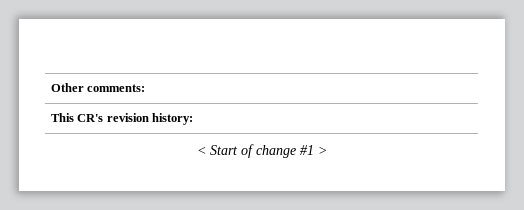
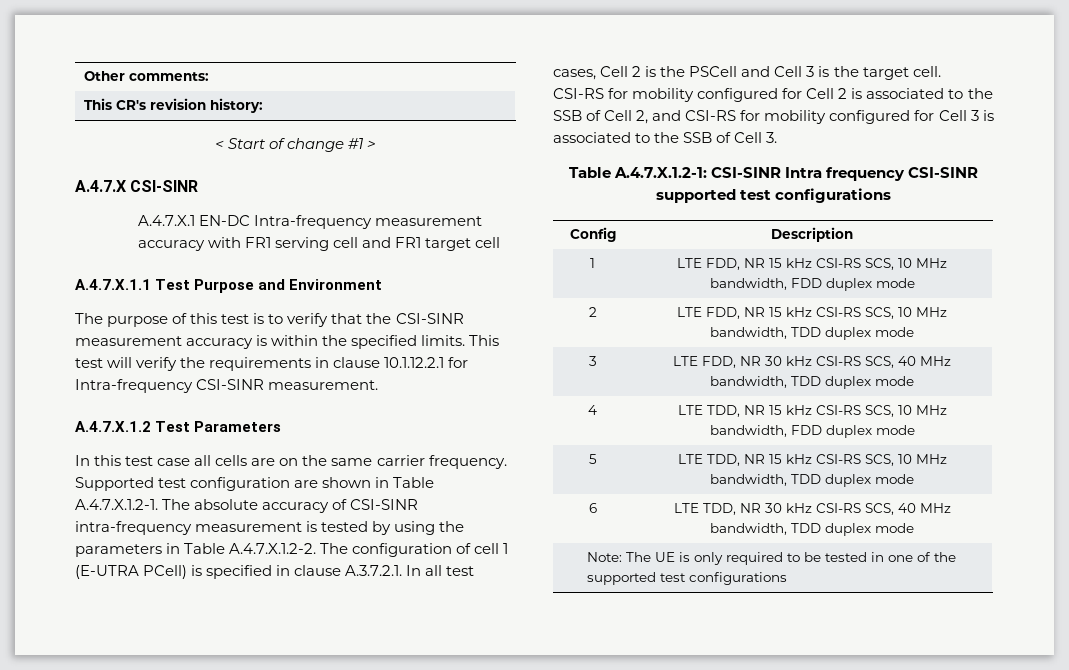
(327, 150) none -> [75,180,199,192] [137,215,482,229] [137,237,500,251] [75,279,383,293] [75,313,464,327] [75,335,500,349] [75,357,469,371] [75,379,379,393] [75,421,282,432] [75,455,507,469] [75,477,435,491] [75,499,419,513] [75,521,465,535] [75,543,509,557] [75,565,475,579] [553,66,941,80] [553,88,993,102] [553,110,994,124] [553,132,778,143] [568,167,979,181] [655,188,892,203] [569,227,616,242] [771,227,853,242] [590,258,595,268] [677,258,947,270] [709,278,915,291] [588,307,597,317] [677,307,947,319] [710,327,914,340] [588,356,597,366] [673,356,951,368] [710,376,914,389] [588,405,597,415] [677,405,947,417] [709,425,915,438] [588,454,597,464] [677,454,947,466] [710,474,914,487] [588,503,597,513] [673,503,951,515] [710,523,914,536] [586,552,956,565] [586,572,787,585] // A.4.7.X CSI-SINR // A.4.7.X.1 EN-DC Intra-frequency measurement accuracy with FR1 serving cell and FR1 target cell // A.4.7.X.1.1 Test Purpose and Environment // The purpose of this test is to verify that the CSI-SINR measurement accuracy is within the specified limits. This test will verify the requirements in clause 10.1.12.2.1 for Intra-frequency CSI-SINR measurement. // A.4.7.X.1.2 Test Parameters // In this test case all cells are on the same carrier frequency. Supported test configuration are shown in Table A.4.7.X.1.2-1. The absolute accuracy of CSI-SINR intra-frequency measurement is tested by using the parameters in Table A.4.7.X.1.2-2. The configuration of cell 1 (E-UTRA PCell) is specified in clause A.3.7.2.1. In all test cases, Cell 2 is the PSCell and Cell 3 is the target cell. CSI-RS for mobility configured for Cell 2 is associated to the SSB of Cell 2, and CSI-RS for mobility configured for Cell 3 is associated to the SSB of Cell 3. // Table A.4.7.X.1.2-1: CSI-SINR Intra frequency CSI-SINR supported test configurations // Config | Description // 1 | LTE FDD, NR 15 kHz CSI-RS SCS, 10 MHz bandwidth, FDD duplex mode // 2 | LTE FDD, NR 15 kHz CSI-RS SCS, 10 MHz bandwidth, TDD duplex mode // 3 | LTE FDD, NR 30 kHz CSI-RS SCS, 40 MHz bandwidth, TDD duplex mode // 4 | LTE TDD, NR 15 kHz CSI-RS SCS, 10 MHz bandwidth, FDD duplex mode // 5 | LTE TDD, NR 15 kHz CSI-RS SCS, 10 MHz bandwidth, TDD duplex mode // 6 | LTE TDD, NR 30 kHz CSI-RS SCS, 40 MHz bandwidth, TDD duplex mode // Note: The UE is only required to be tested in one of the supported test configurations

